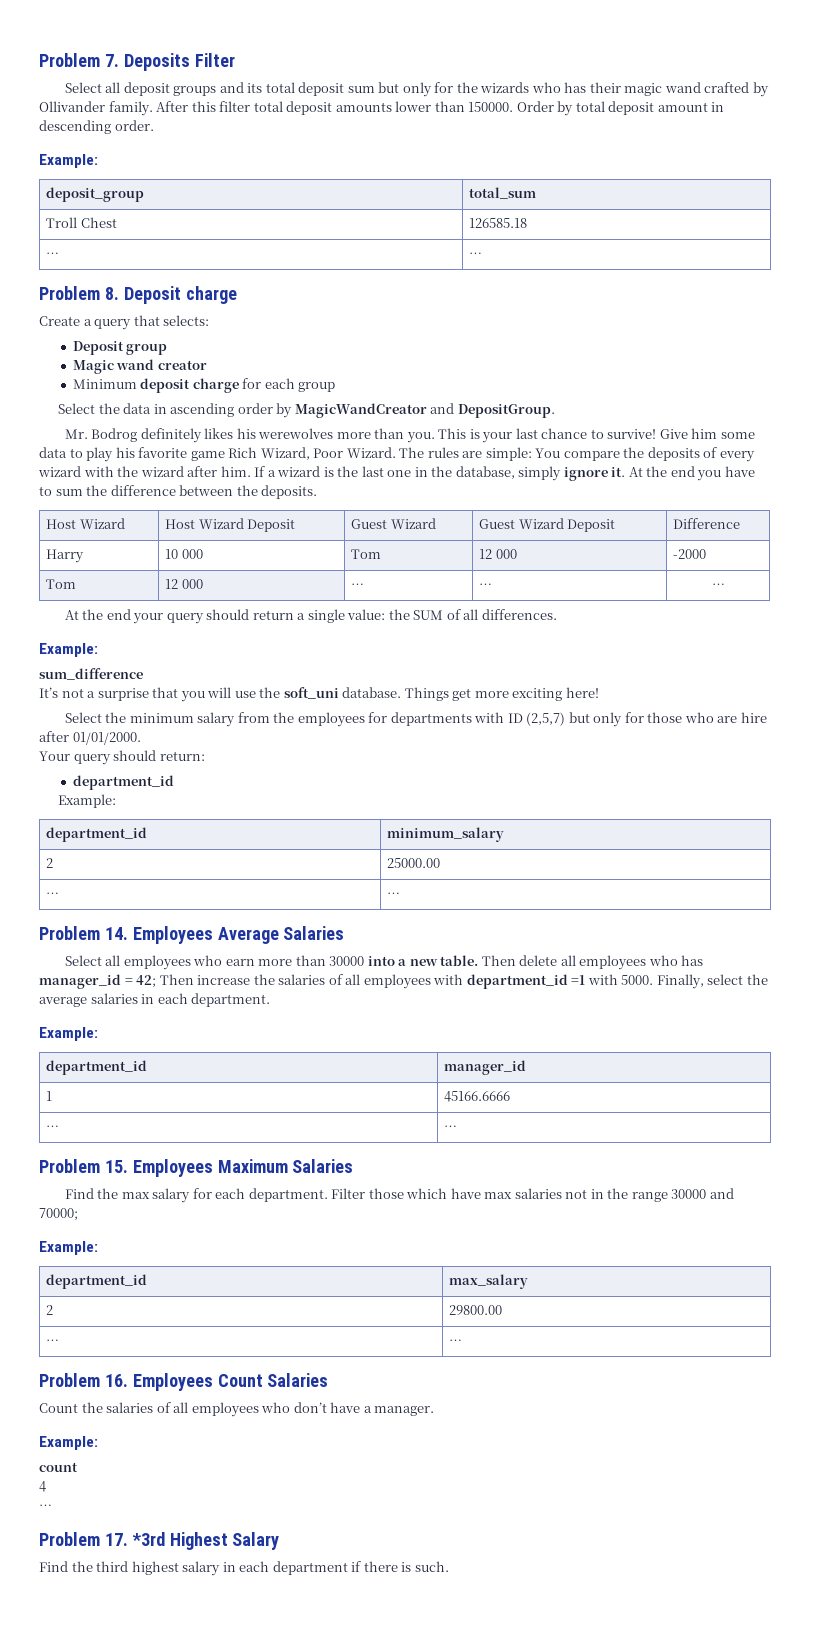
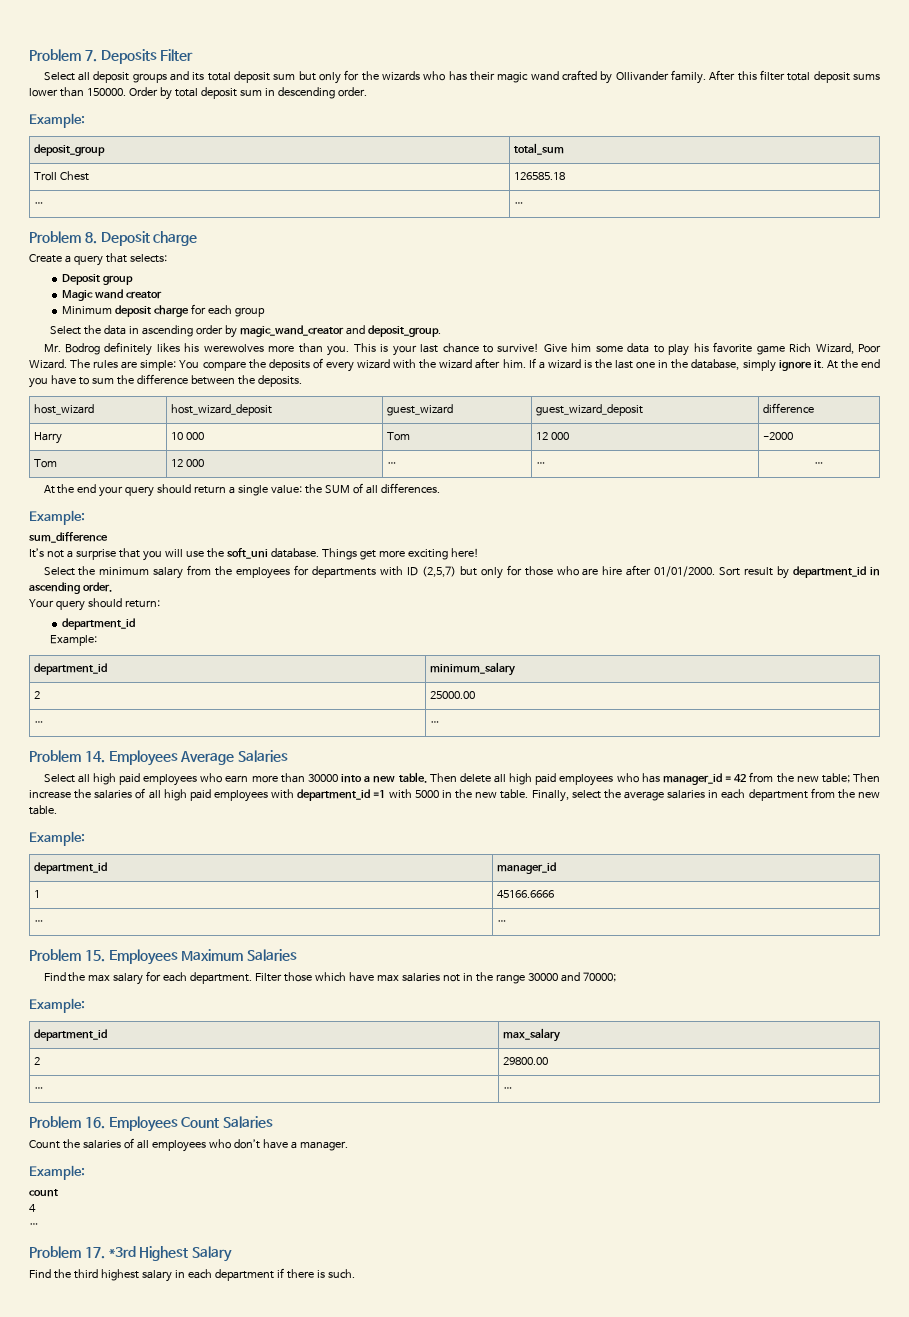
[335,102,392,112] amounts -> [853,74,881,80] sums
[657,102,708,112] amount -> [239,90,262,96] sum
[294,403,555,418] MagicWandCreator and DepositGroup. -> [239,325,441,337] magic_wand_creator and deposit_group.
[46,518,125,529] [165,518,296,532] [351,518,436,529] [479,518,616,532] [673,518,741,529] Host Wizard | Host Wizard Deposit | Guest Wizard | Guest Wizard Deposit | Difference -> [34,404,95,415] [171,404,273,416] [387,404,454,416] [536,404,644,416] [763,403,815,413] host_wizard | host_wizard_deposit | guest_wizard | guest_wizard_deposit | difference
(141, 738) none -> [719,566,880,579] [29,582,112,594] Sort result by department_id in ascending order.
(121, 960) none -> [92,773,140,785] high paid
(576, 960) none -> [509,773,557,785] high paid
[136,975,157,988] 42; -> [734,772,850,783] 42 from the new table;
(361, 979) none -> [163,789,211,801] high paid
[621,975,654,985] 5000. -> [414,789,529,799] 5000 in the new table.
[191,993,271,1007] department. -> [748,788,881,801] [29,805,57,815] department from the new table.

